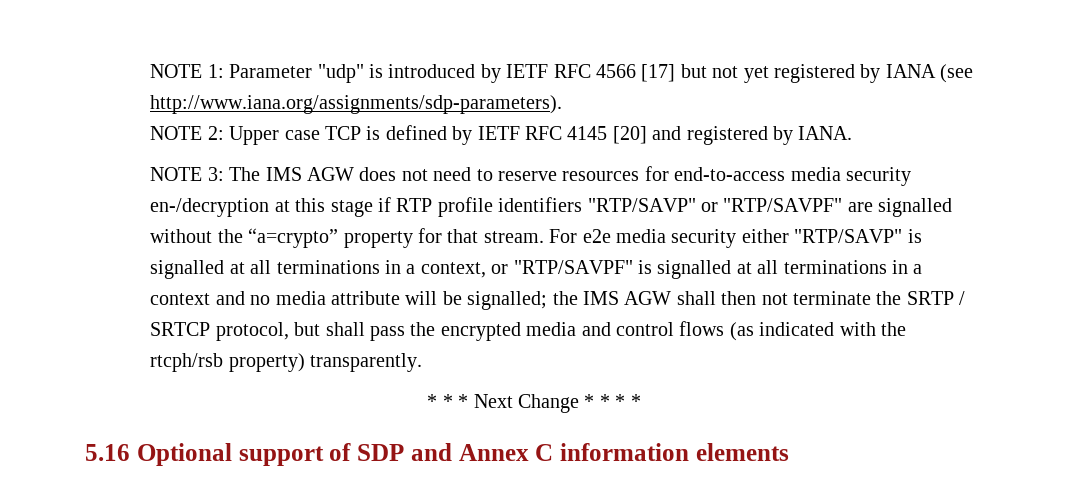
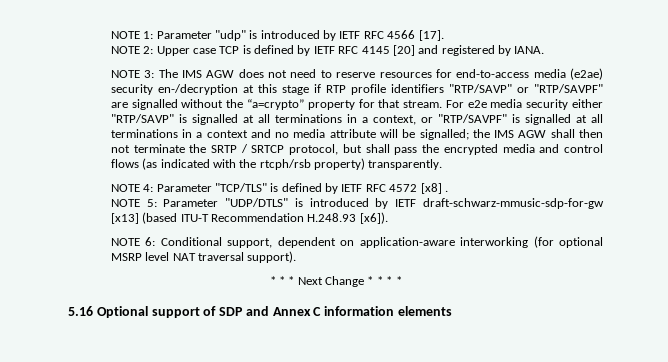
[641,64,974,83] [150,95,563,114] [17] but not yet registered by IANA (see http://www.iana.org/assignments/sdp-parameters). -> [418,30,444,41] [17].
(841, 174) none -> [569,68,603,80] (e2ae)
(423, 362) none -> [110,183,448,194] [110,198,604,209] [110,212,388,224] [110,236,604,248] [110,251,297,263] // NOTE 4: Parameter "TCP/TLS" is defined by IETF RFC 4572 [x8] . // NOTE 5: Parameter "UDP/DTLS" is introduced by IETF draft-schwarz-mmusic-sdp-for-gw [x13] (based ITU-T Recommendation H.248.93 [x6]). // NOTE 6: Conditional support, dependent on application-aware interworking (for optional MSRP level NAT traversal support).

